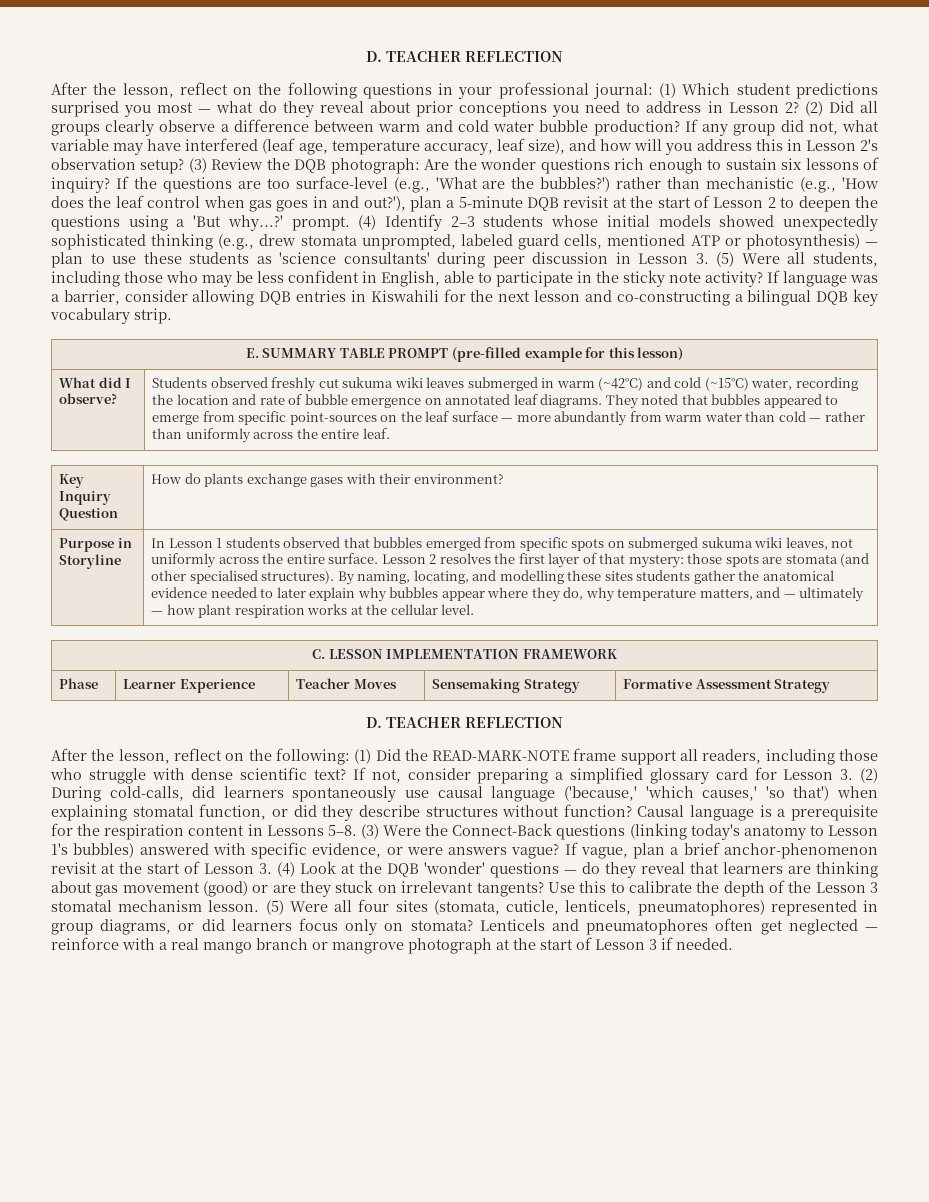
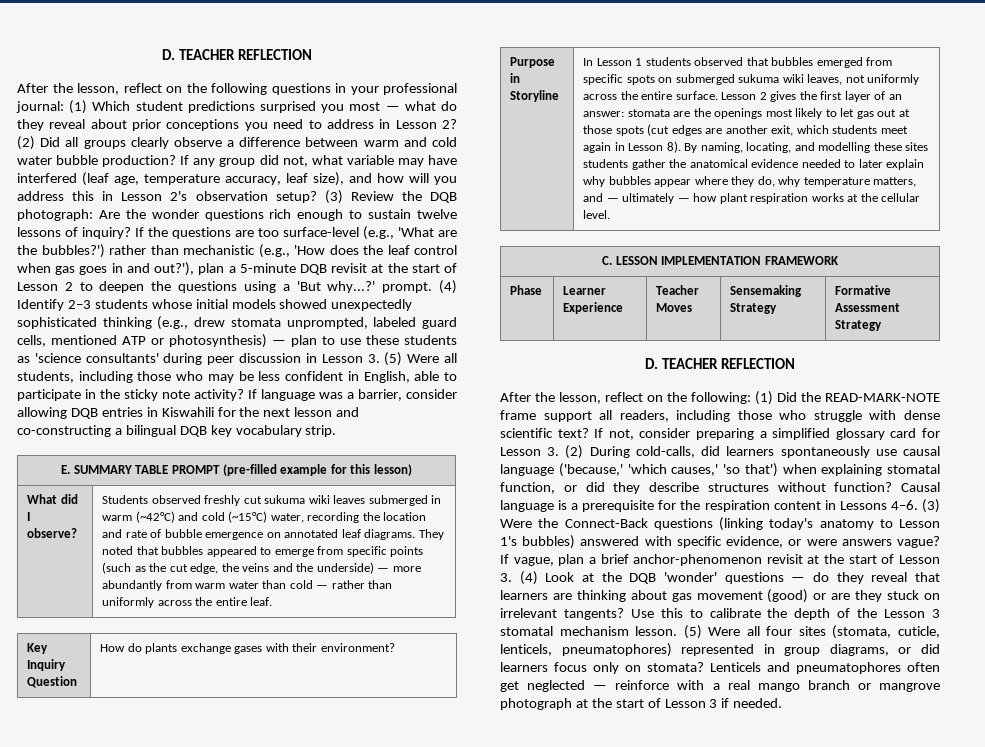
[781,158,803,170] six -> [417,209,458,219] twelve
[289,411,498,425] point-sources on the leaf surface -> [390,546,424,557] [102,562,374,574] points (such as the cut edge, the veins and the underside)
[439,553,491,564] resolves -> [770,91,797,102] gives
[599,553,870,568] [151,570,335,584] that mystery: those spots are stomata (and other specialised structures). -> [888,94,902,100] [583,108,910,119] [583,124,908,136] [583,141,681,153] an answer: stomata are the openings most likely to let gas out at those spots (cut edges are another exit, which students meet again in Lesson 8).
[327,825,357,836] 5–8. -> [890,500,918,510] 4–6.

